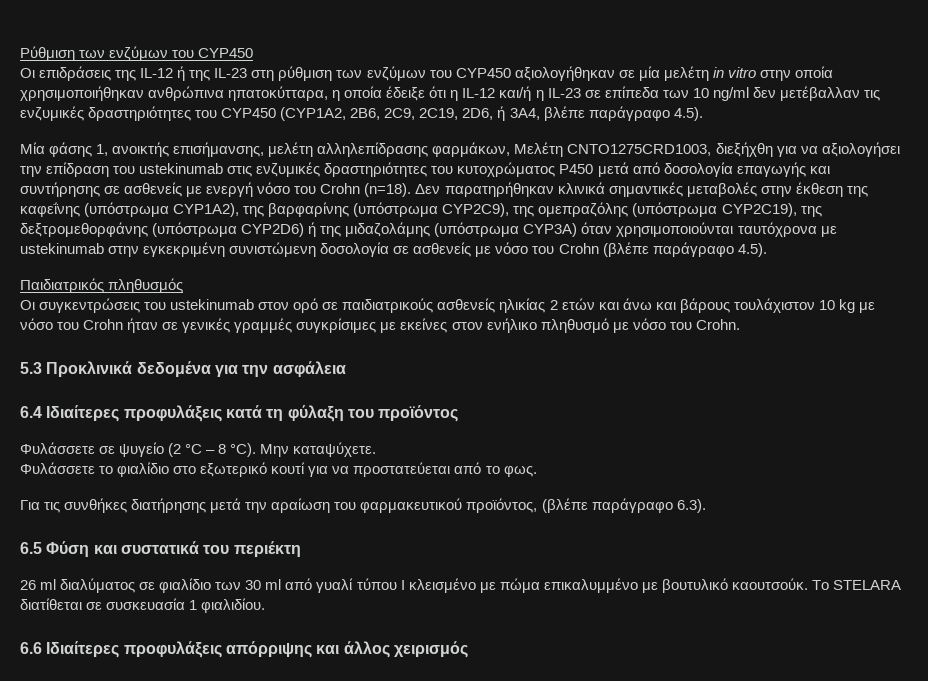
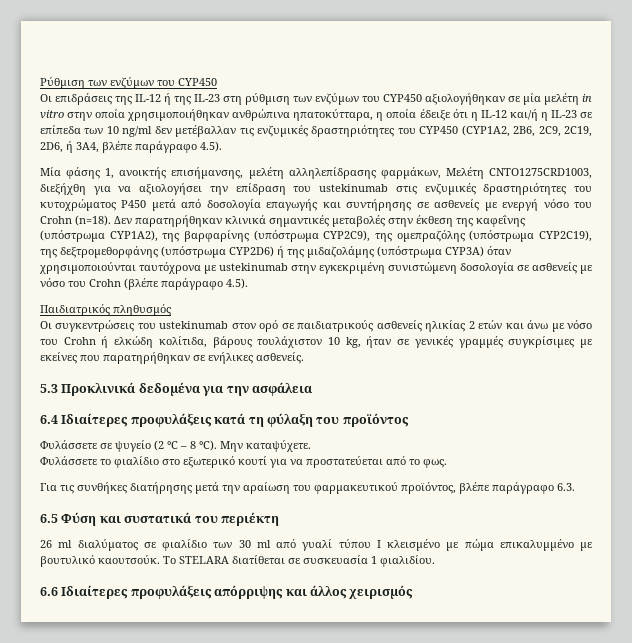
[655,298,875,313] [20,318,124,330] και βάρους τουλάχιστον 10 kg με νόσο του Crohn -> [551,320,592,332] [40,336,361,348] με νόσο του Crohn ή ελκώδη κολίτιδα, βάρους τουλάχιστον 10 kg,
[451,318,740,333] στον ενήλικο πληθυσμό με νόσο του Crohn. -> [80,352,304,364] που παρατηρήθηκαν σε ενήλικες ασθενείς.
[541,498,706,513] (βλέπε παράγραφο 6.3). -> [459,482,575,494] βλέπε παράγραφο 6.3.

